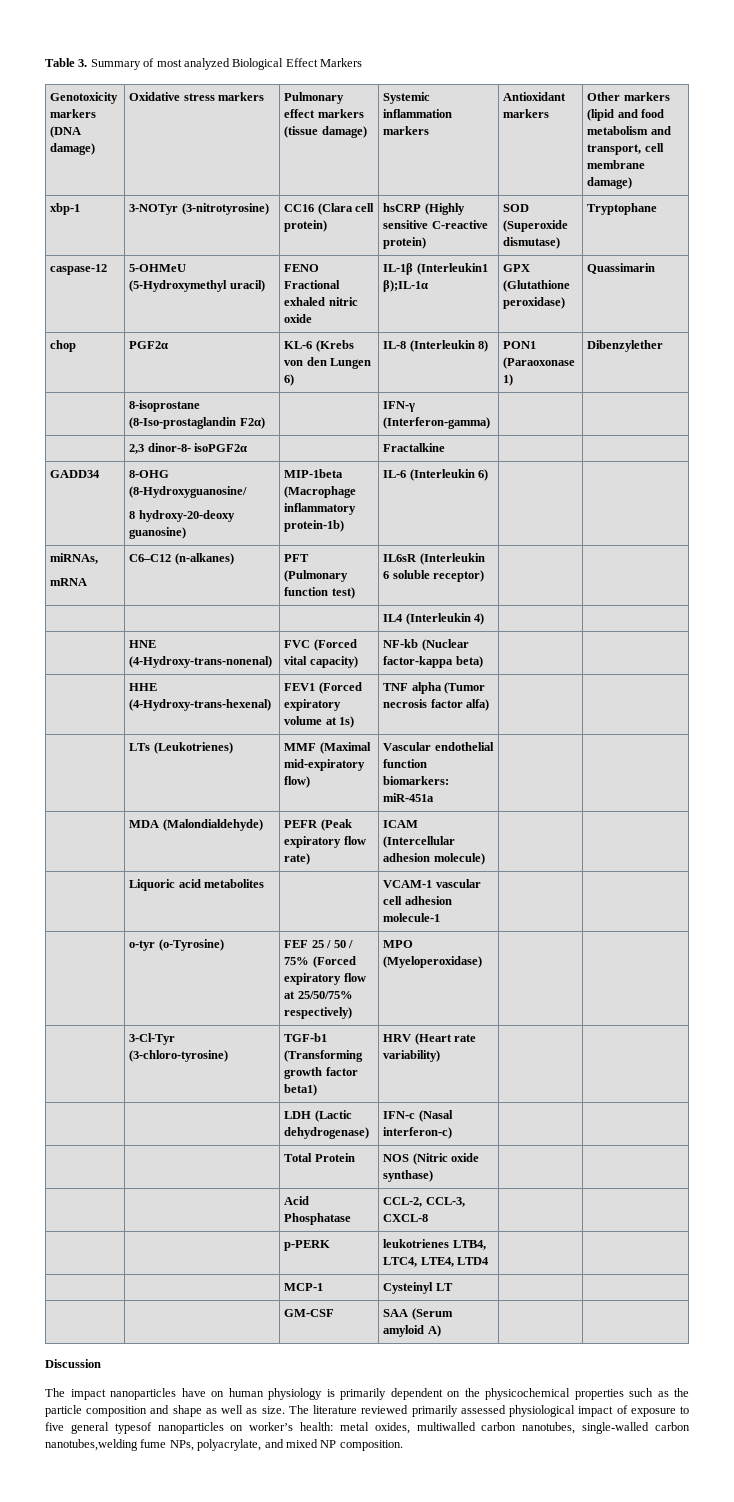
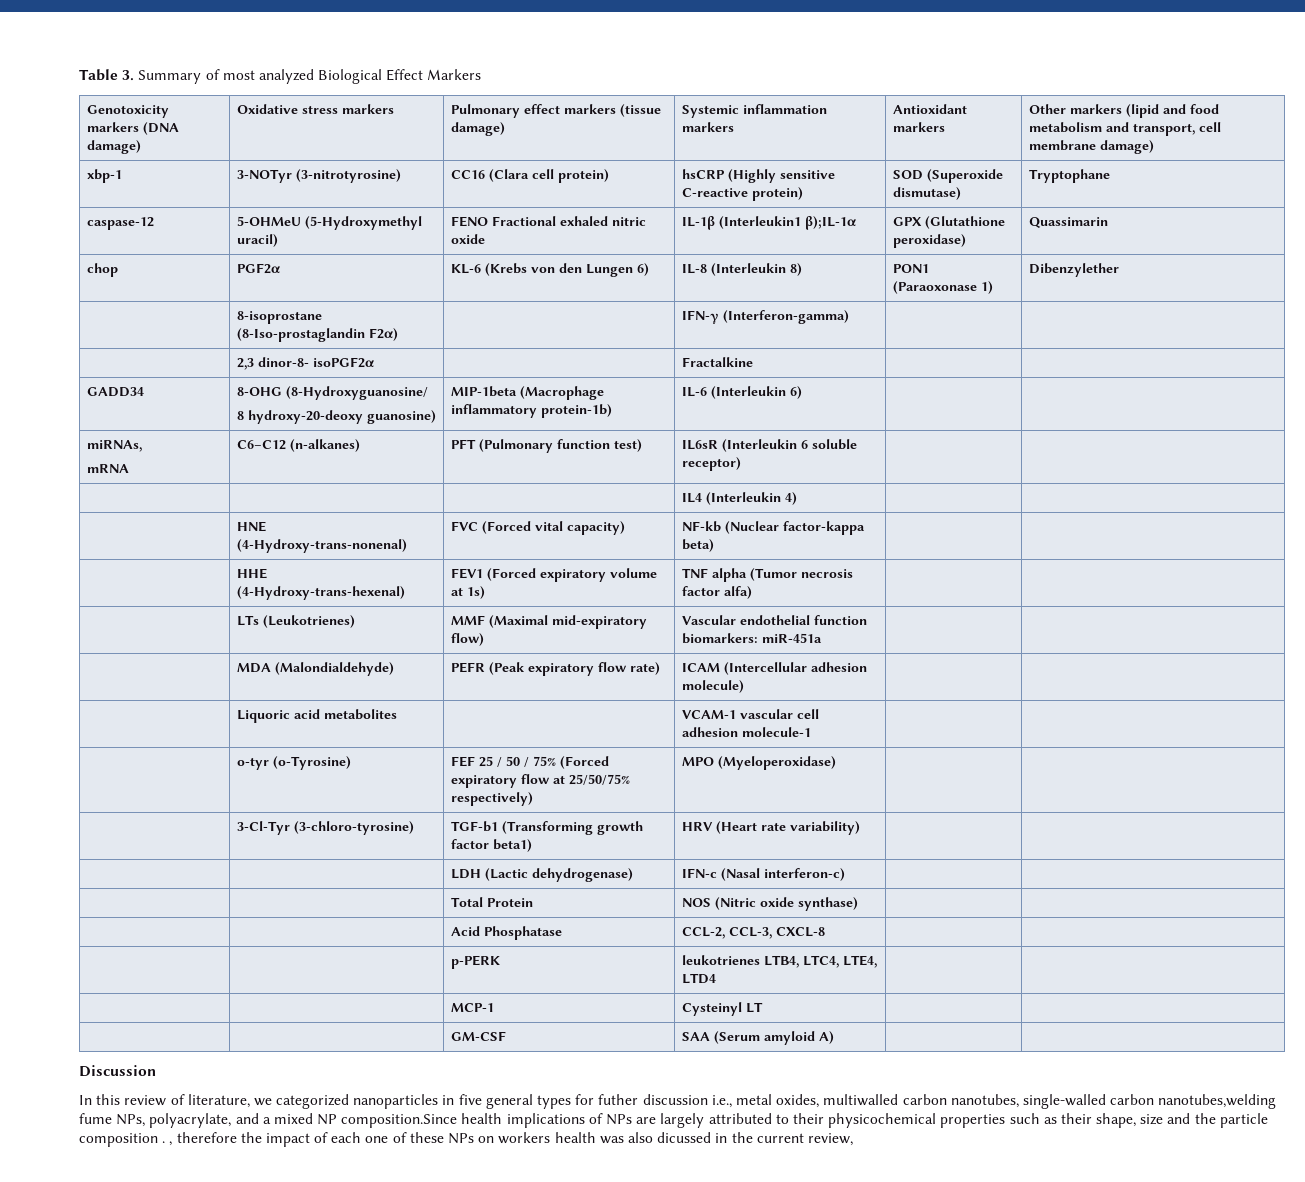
[45,1388,689,1400] [45,1405,690,1417] [45,1422,334,1434] The impact nanoparticles have on human physiology is primarily dependent on the physicochemical properties such as the particle composition and shape as well as size. The literature reviewed primarily assessed physiological impact of exposure to five general typesof nanoparticles on worker’s health: -> [79,1094,732,1109] In this review of literature, we categorized nanoparticles in five general types for futher discussion i.e.,
(284, 1443) none -> [262,1117,271,1124] a
[339,1440,403,1451] composition. -> [341,1113,1268,1128] [79,1132,853,1147] composition.Since health implications of NPs are largely attributed to their physicochemical properties such as their shape, size and the particle composition . , therefore the impact of each one of these NPs on workers health was also dicussed in the current review,

